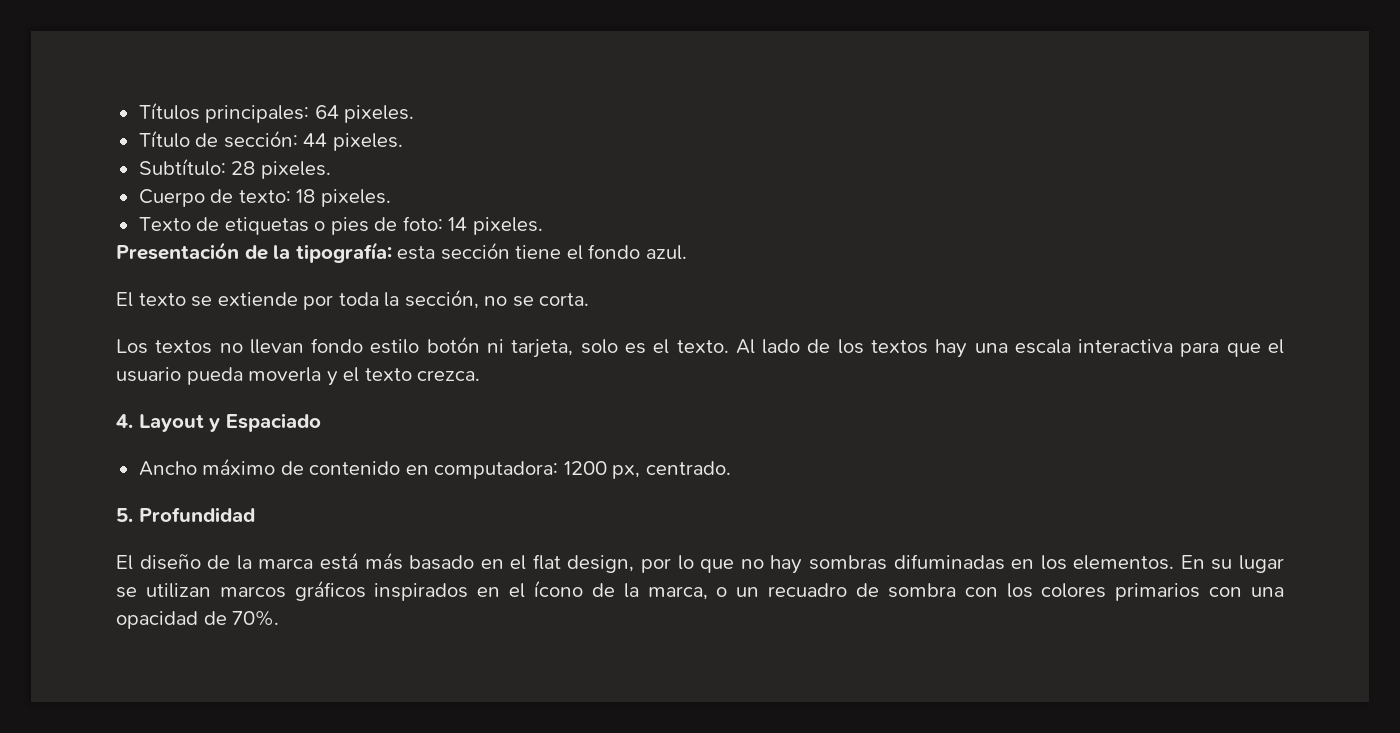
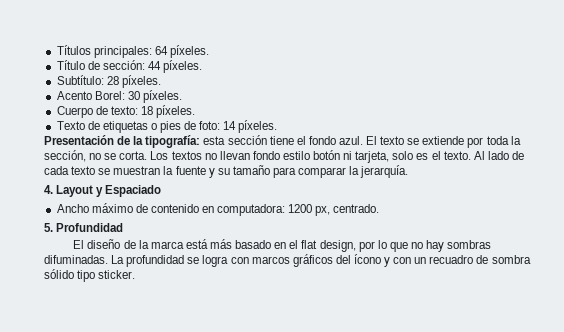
[344,105,415,123] pixeles. -> [169,45,209,58] píxeles.
[332,133,403,151] pixeles. -> [163,60,203,73] píxeles.
[260,161,331,179] pixeles. -> [121,75,161,88] [56,90,182,103] píxeles. // Acento Borel: 30 píxeles.
[320,189,391,207] pixeles. -> [156,105,196,118] píxeles.
[472,217,543,235] pixeles. -> [238,120,278,133] píxeles.
(687, 252) // -> (363, 140) none
(590, 299) // -> (148, 155) none
[837,339,1284,358] [116,367,481,386] los textos hay una escala interactiva para que el usuario pueda moverla y el texto crezca. -> [44,165,409,178] cada texto se muestran la fuente y su tamaño para comparar la jerarquía.
[893,554,1285,573] [116,580,1285,601] [116,610,280,629] difuminadas en los elementos. En su lugar se utilizan marcos gráficos inspirados en el ícono de la marca, o un recuadro de sombra con los colores primarios con una opacidad de 70%. -> [44,254,531,267] [44,269,136,282] difuminadas. La profundidad se logra con marcos gráficos del ícono y con un recuadro de sombra sólido tipo sticker.

